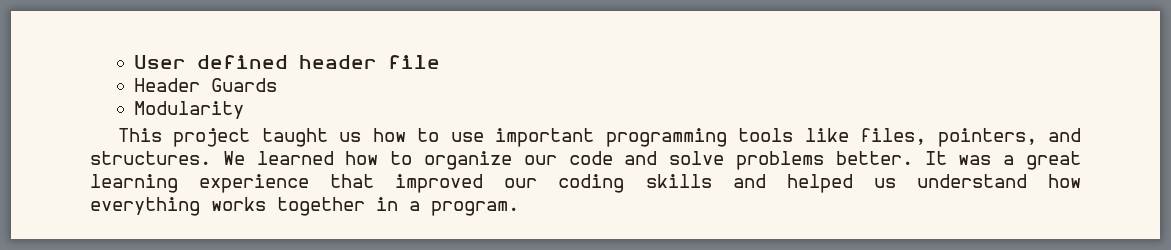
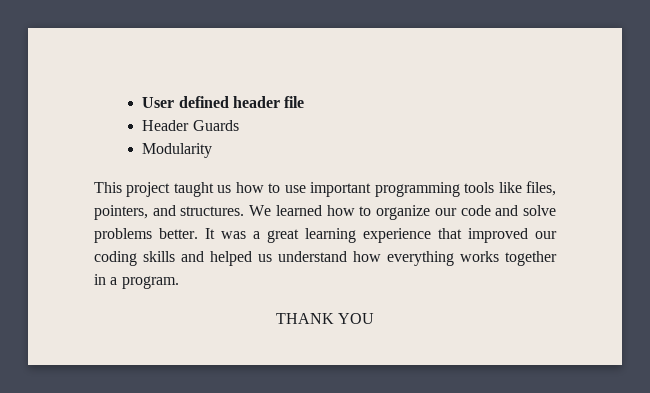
(519, 208) none -> [275,313,375,324] // THANK YOU

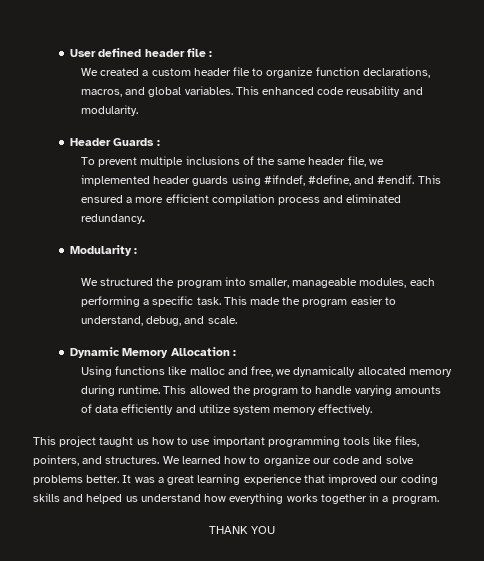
[142,120,239,131] [142,143,213,158] // Header Guards // Modularity -> [209,51,213,57] [80,67,430,78] [80,86,423,97] [80,105,138,116] [70,138,160,146] [80,156,384,167] [80,175,441,186] [80,194,402,205] [80,214,145,224] [70,245,138,256] [80,277,435,288] [80,296,396,307] [80,316,237,326] [70,347,236,358] [80,366,452,377] [80,385,441,396] [80,404,373,415] : // We created a custom header file to organize function declarations, macros, and global variables. This enhanced code reusability and modularity. // Header Guards : // To prevent multiple inclusions of the same header file, we implemented header guards using #ifndef, #define, and #endif. This ensured a more efficient compilation process and eliminated redundancy. // Modularity : // We structured the program into smaller, manageable modules, each performing a specific task. This made the program easier to understand, debug, and scale. // Dynamic Memory Allocation : // Using functions like malloc and free, we dynamically allocated memory during runtime. This allowed the program to handle varying amounts of data efficiently and utilize system memory effectively.

